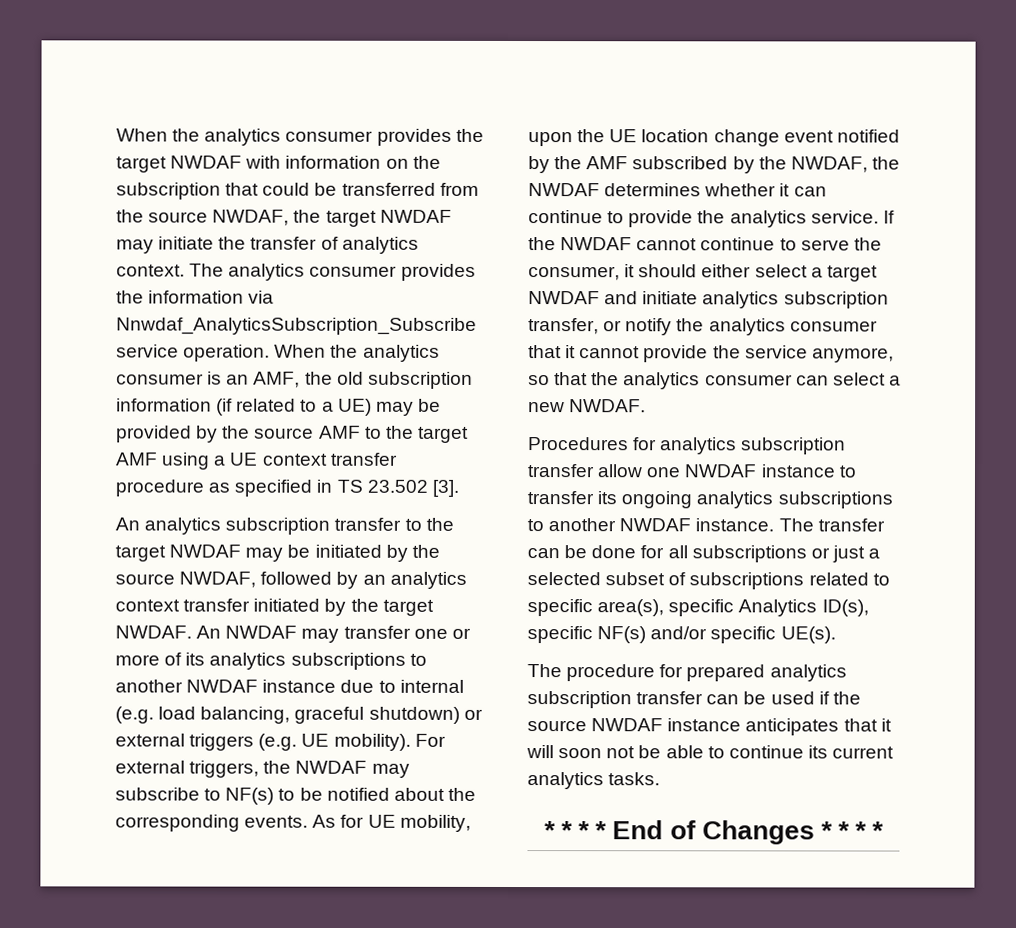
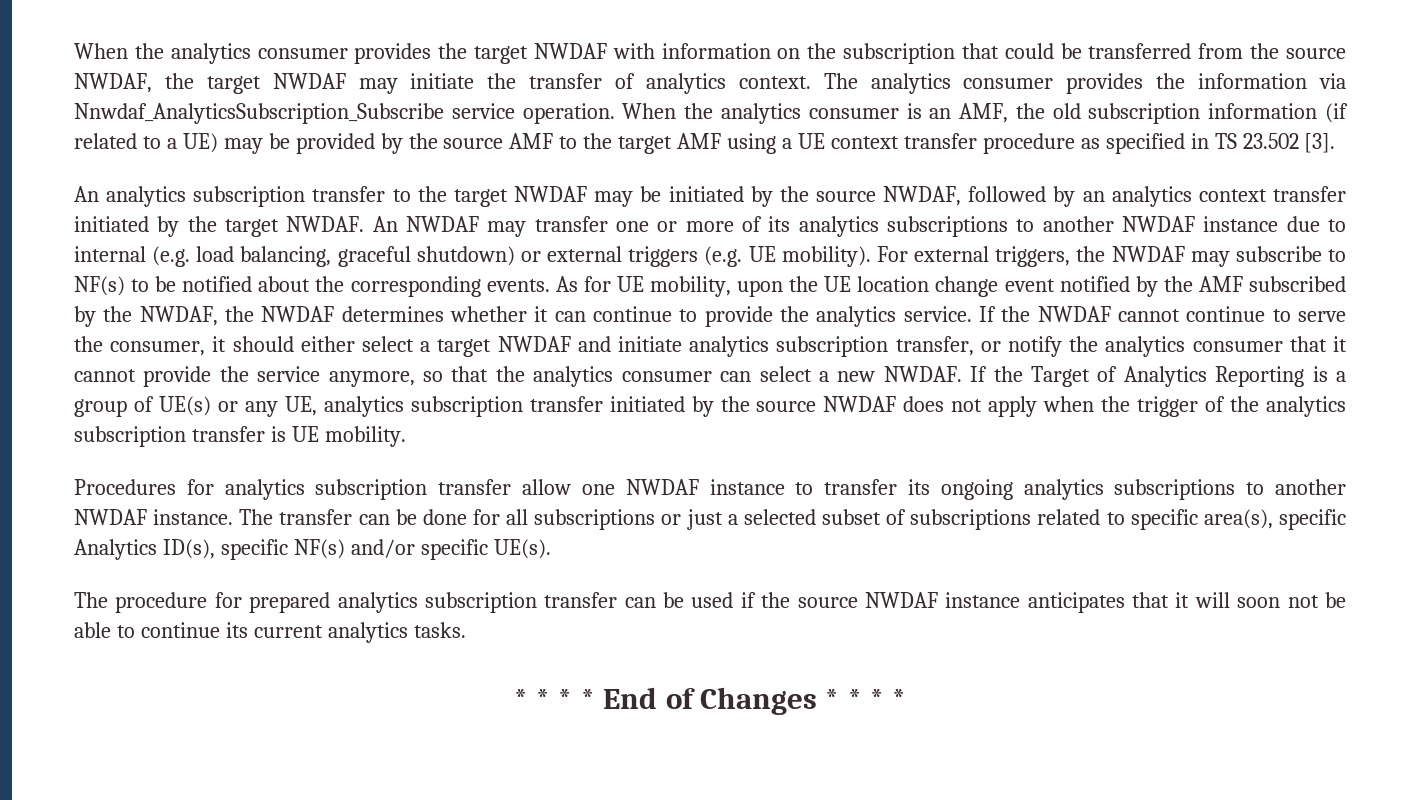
(647, 406) none -> [970,366,1346,387] [74,396,1347,417] [74,426,406,447] If the Target of Analytics Reporting is a group of UE(s) or any UE, analytics subscription transfer initiated by the source NWDAF does not apply when the trigger of the analytics subscription transfer is UE mobility.

